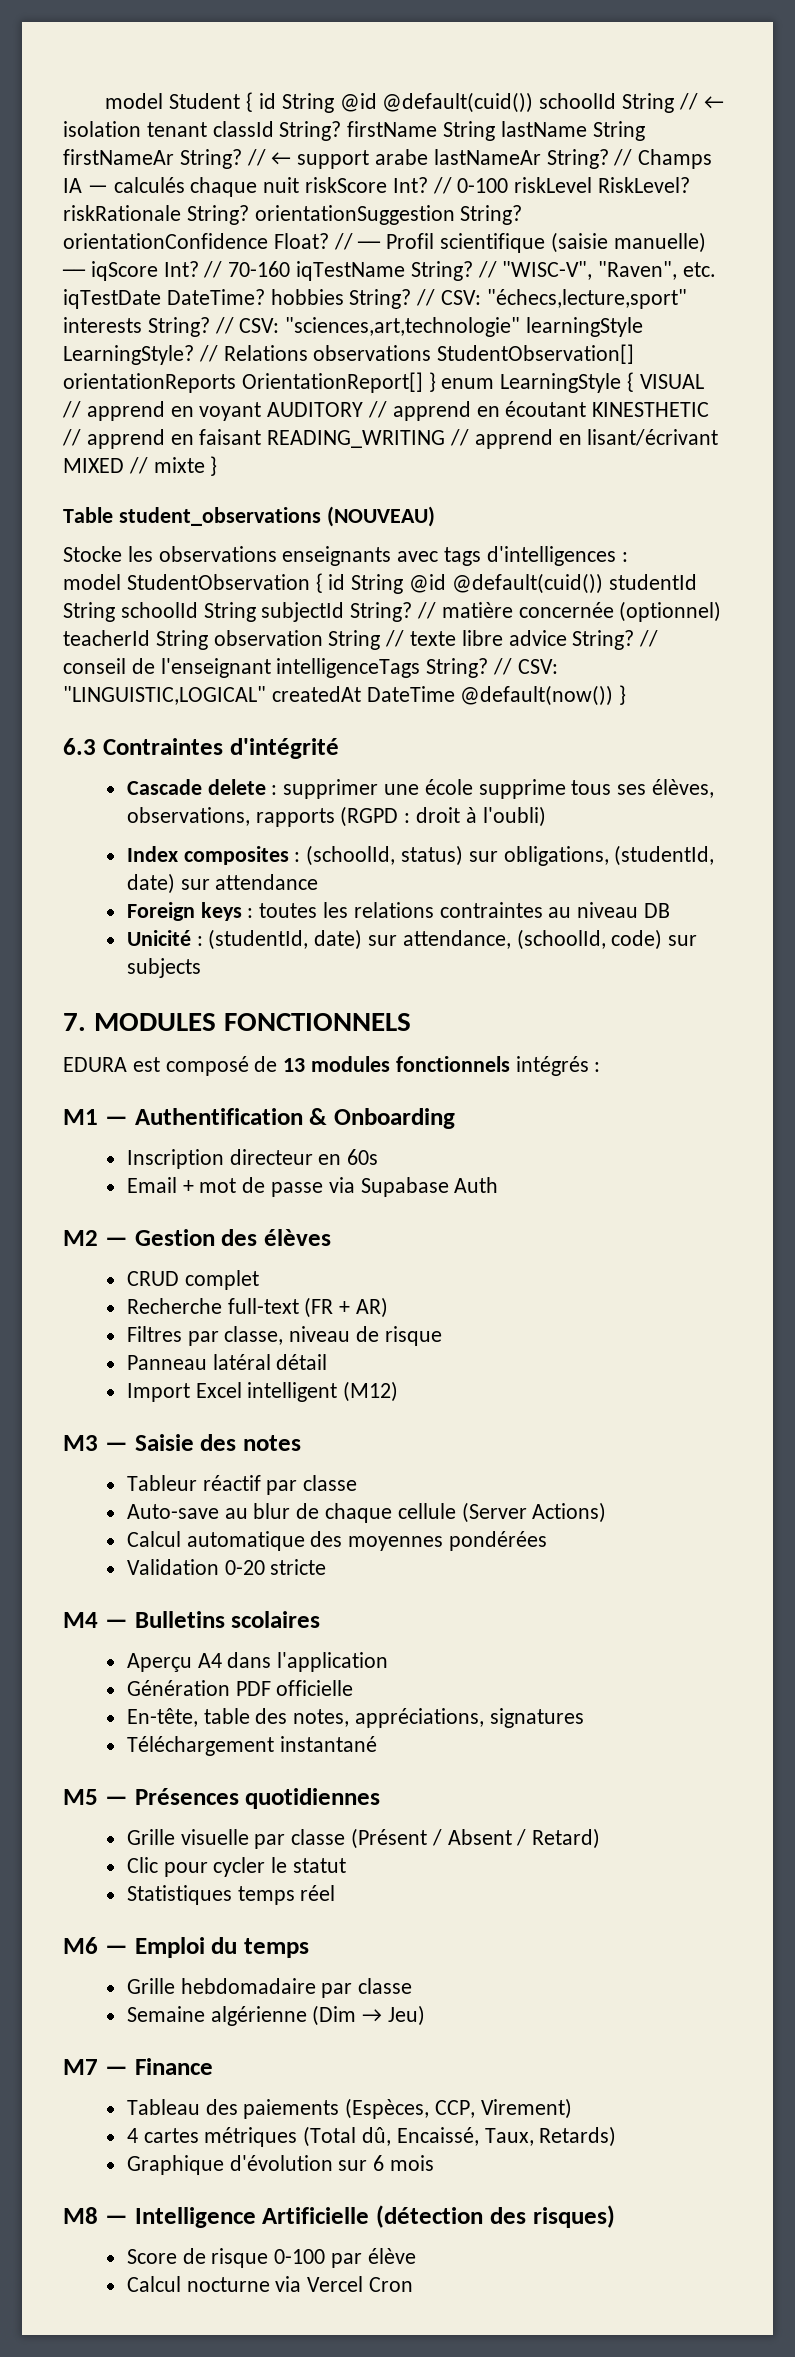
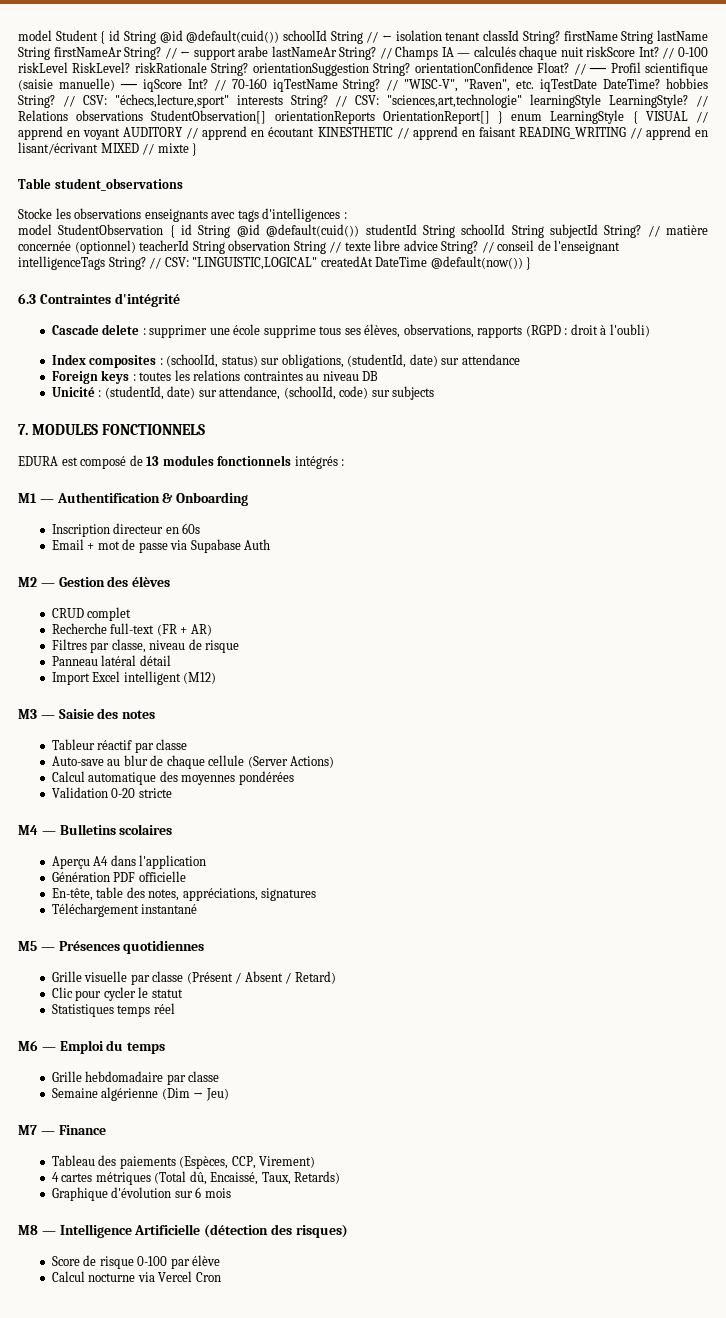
[326,506,435,527] (NOUVEAU) -> (183, 184) none

